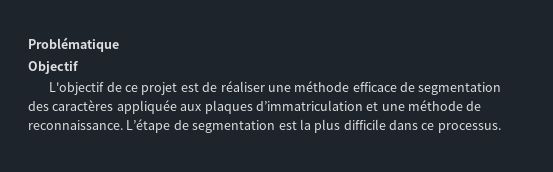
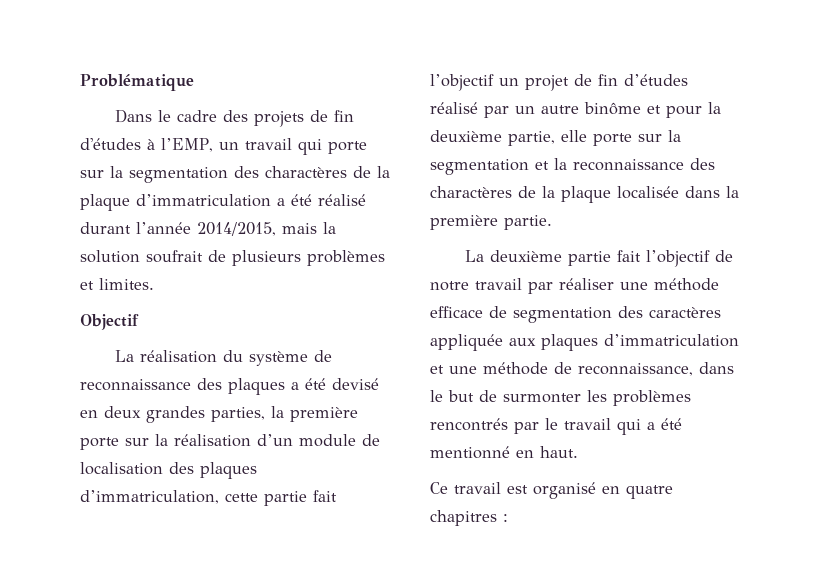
[28,61,79,74] [49,82,218,95] Objectif // L'objectif de ce projet est de -> [114,109,354,127] [80,138,367,155] [80,166,390,183] [80,194,366,211] [80,222,336,236] [80,250,385,266] [80,278,154,290] [80,314,139,330] [114,350,332,366] [80,378,379,395] [80,406,358,423] [80,434,380,450] [80,462,257,479] [80,490,337,506] [430,74,688,91] [430,102,721,118] [430,130,681,146] [430,158,715,175] [430,186,739,203] [430,215,552,230] [464,250,733,267] [430,278,553,294] Dans le cadre des projets de fin d'études à l’EMP, un travail qui porte sur la segmentation des charactères de la plaque d’immatriculation a été réalisé durant l’année 2014/2015, mais la solution soufrait de plusieurs problèmes et limites. // Objectif // La réalisation du système de reconnaissance des plaques a été devisé en deux grandes parties, la première porte sur la réalisation d’un module de localisation des plaques d’immatriculation, cette partie fait l’objectif un projet de fin d’études réalisé par un autre binôme et pour la deuxième partie, elle porte sur la segmentation et la reconnaissance des charactères de la plaque localisée dans la première partie. // La deuxième partie fait l’objectif de notre travail par
[28,119,501,133] reconnaissance. L’étape de segmentation est la plus difficile dans ce processus. -> [578,362,734,376] [430,390,691,406] [430,418,682,435] [430,446,578,459] [430,482,673,499] [430,510,508,526] reconnaissance, dans le but de surmonter les problèmes rencontrés par le travail qui a été mentionné en haut. // Ce travail est organisé en quatre chapitres :

